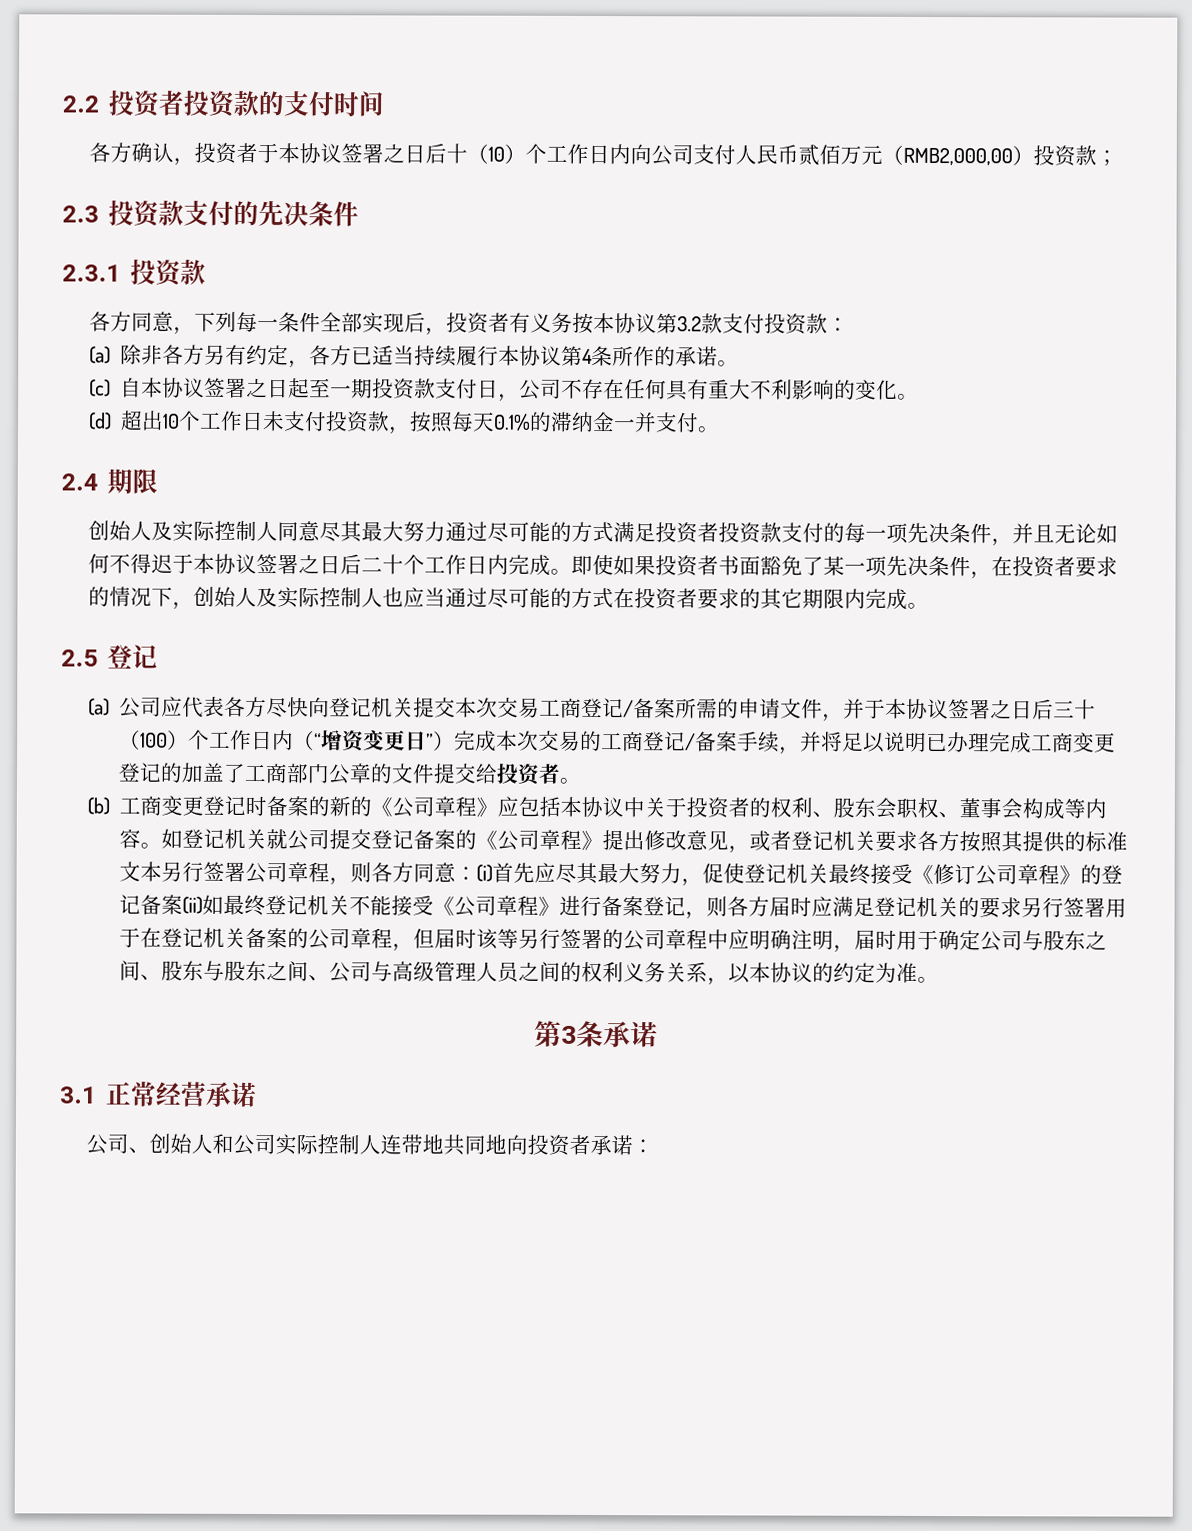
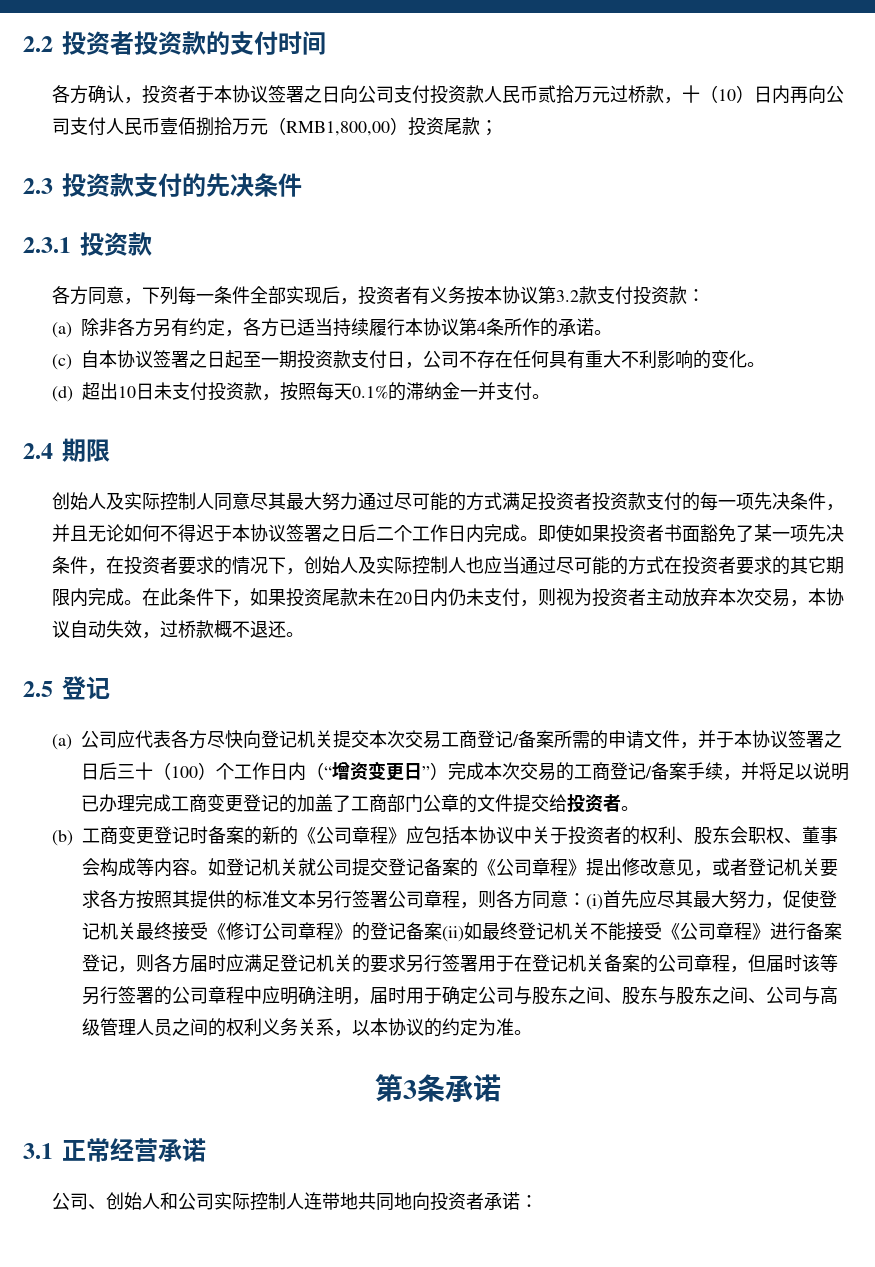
[424,143,1076,167] 后十（10）个工作日内向公司支付人民币贰佰万元（RMB2,000,00）投资 -> [339,85,844,104] [51,117,462,136] 向公司支付投资款人民币贰拾万元过桥款，十（10）日内再向公司支付人民币壹佰捌拾万元（RMB1,800,00）投资尾
[178,410,244,431] 个工作 -> (136, 392) none
[381,554,404,575] 十 -> (394, 533) none
(929, 605) none -> [141,588,844,607] [51,620,304,639] 在此条件下，如果投资尾款未在20日内仍未支付，则视为投资者主动放弃本次交易，本协议自动失效，过桥款概不退还。

